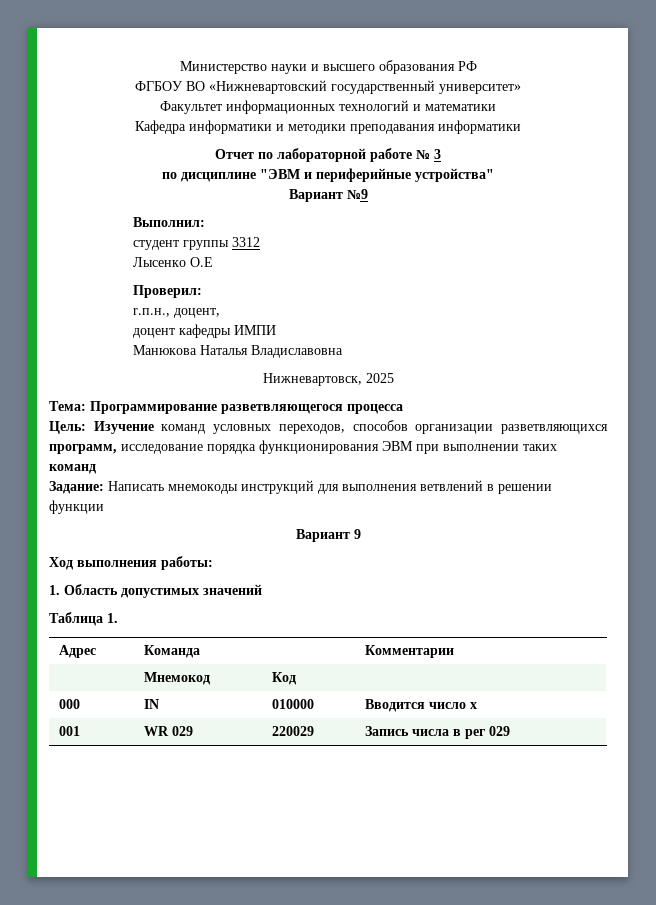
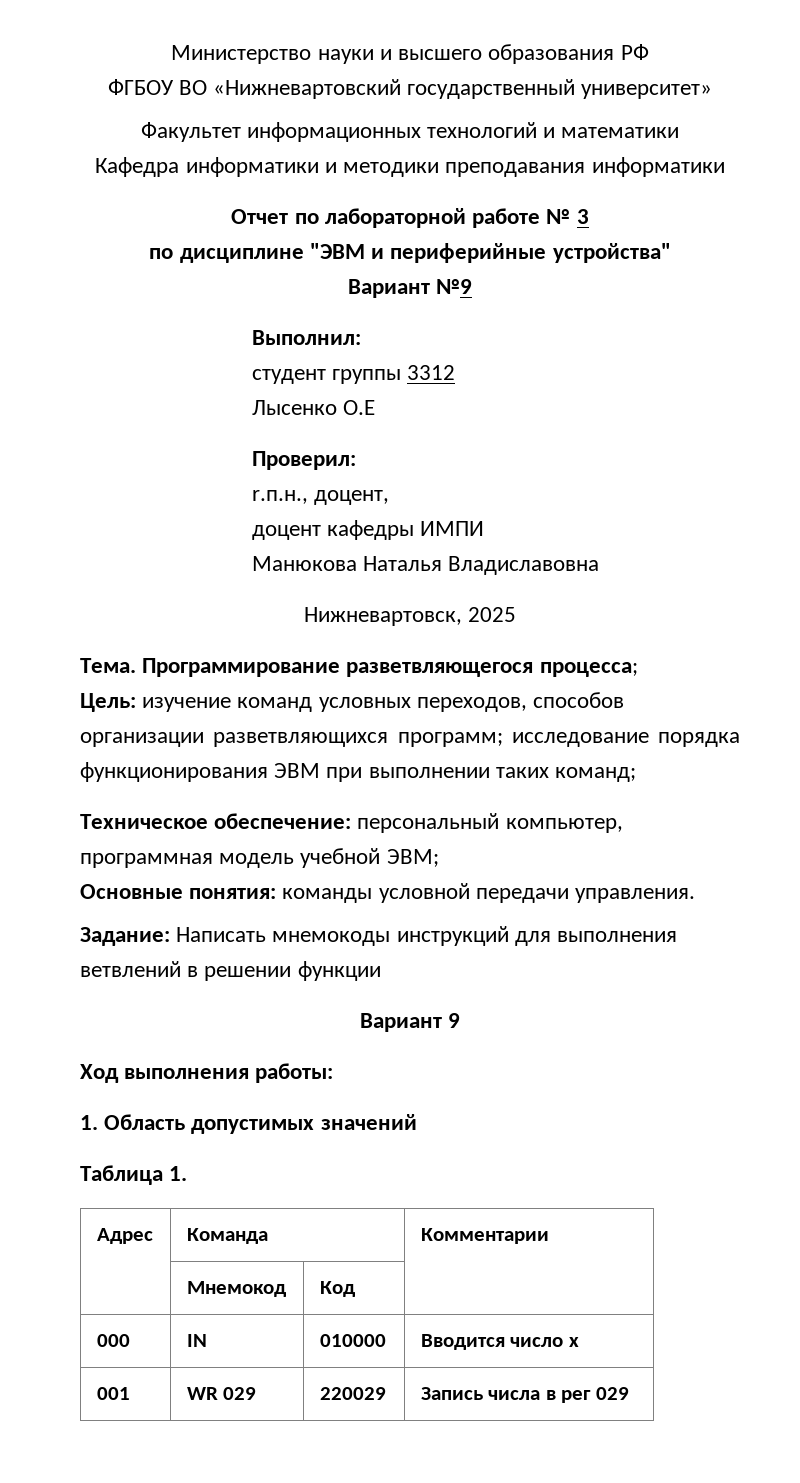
[49,401,86,411] Тема: -> [80,658,136,673] Тема.
[347,404,403,414] процесса -> [539,662,638,677] процесса;
[93,421,154,434] Изучение -> [142,697,232,712] изучение
[49,444,117,454] программ, -> [397,732,503,747] программ;
[49,464,96,474] команд -> [555,767,637,782] [80,813,623,833] [80,848,439,868] [80,883,696,903] команд; // Техническое обеспечение: персональный компьютер, программная модель учебной ЭВМ; // Основные понятия: команды условной передачи управления.

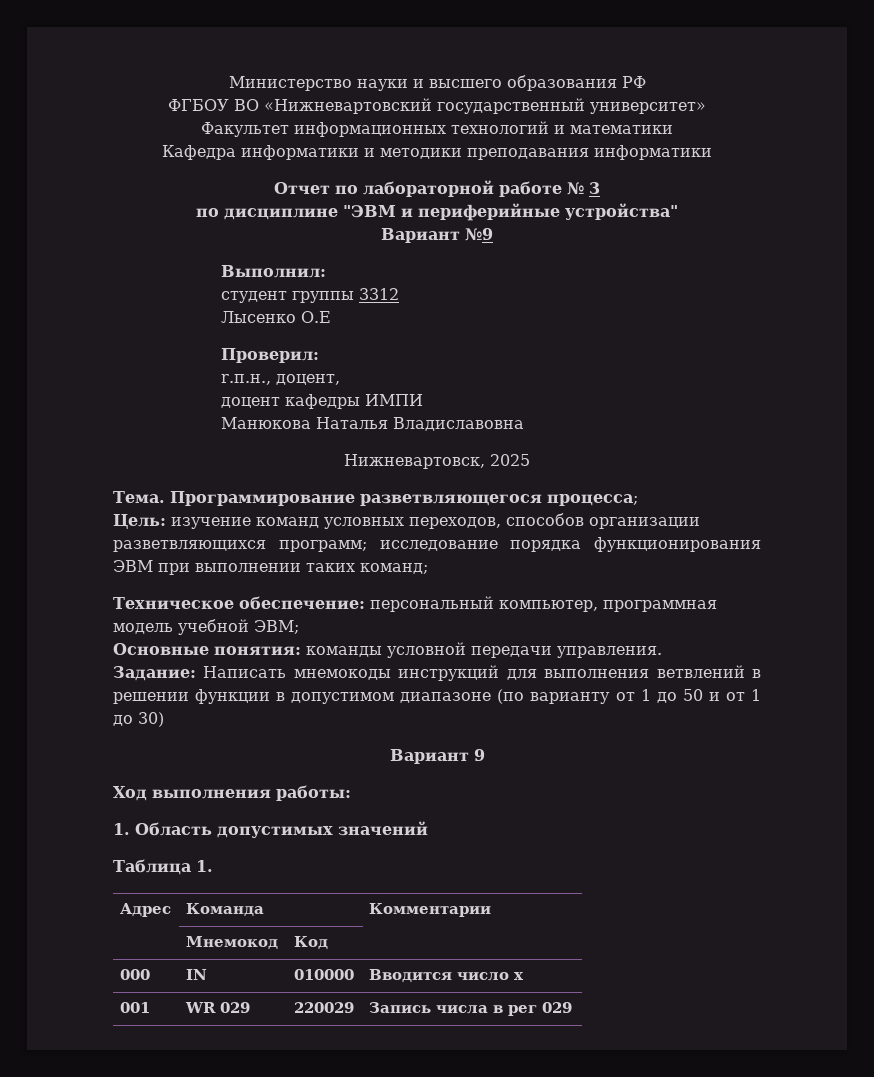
(381, 971) none -> [276,689,762,704] [113,712,164,727] в допустимом диапазоне (по варианту от 1 до 50 и от 1 до 30)

